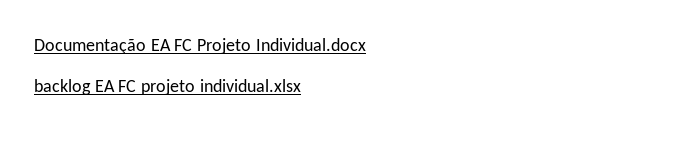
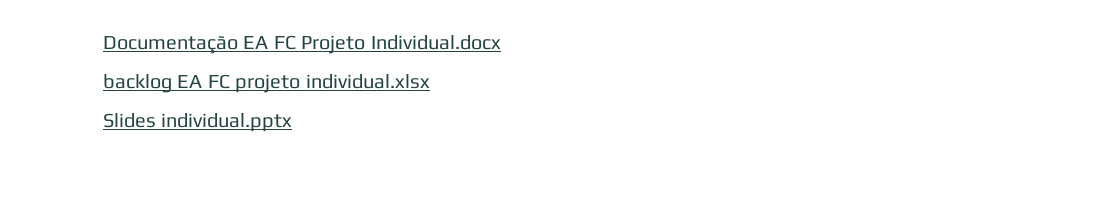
(301, 85) none -> [103,113,293,132] // Slides individual.pptx

